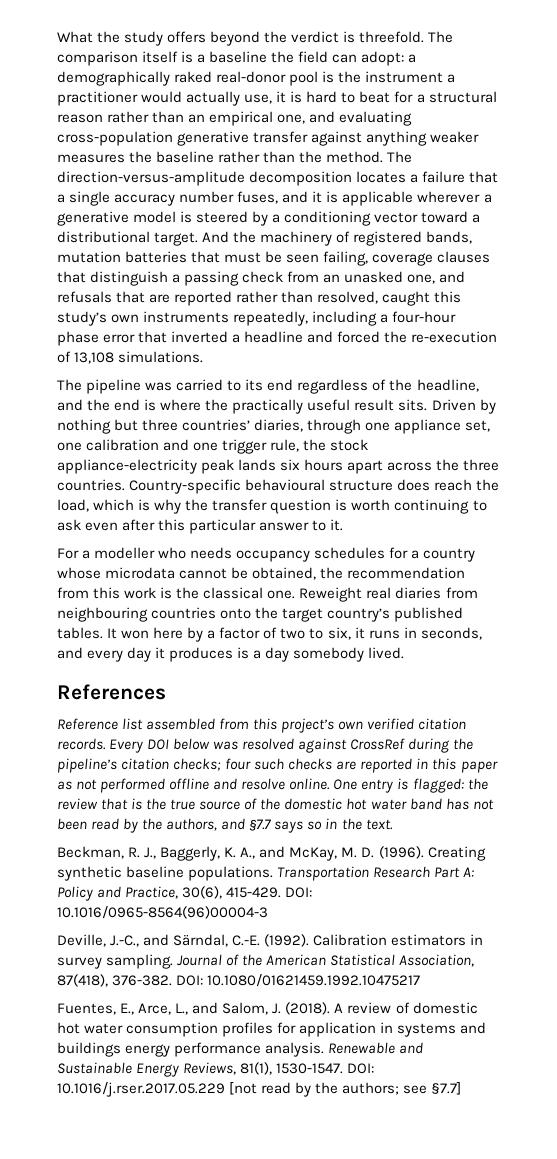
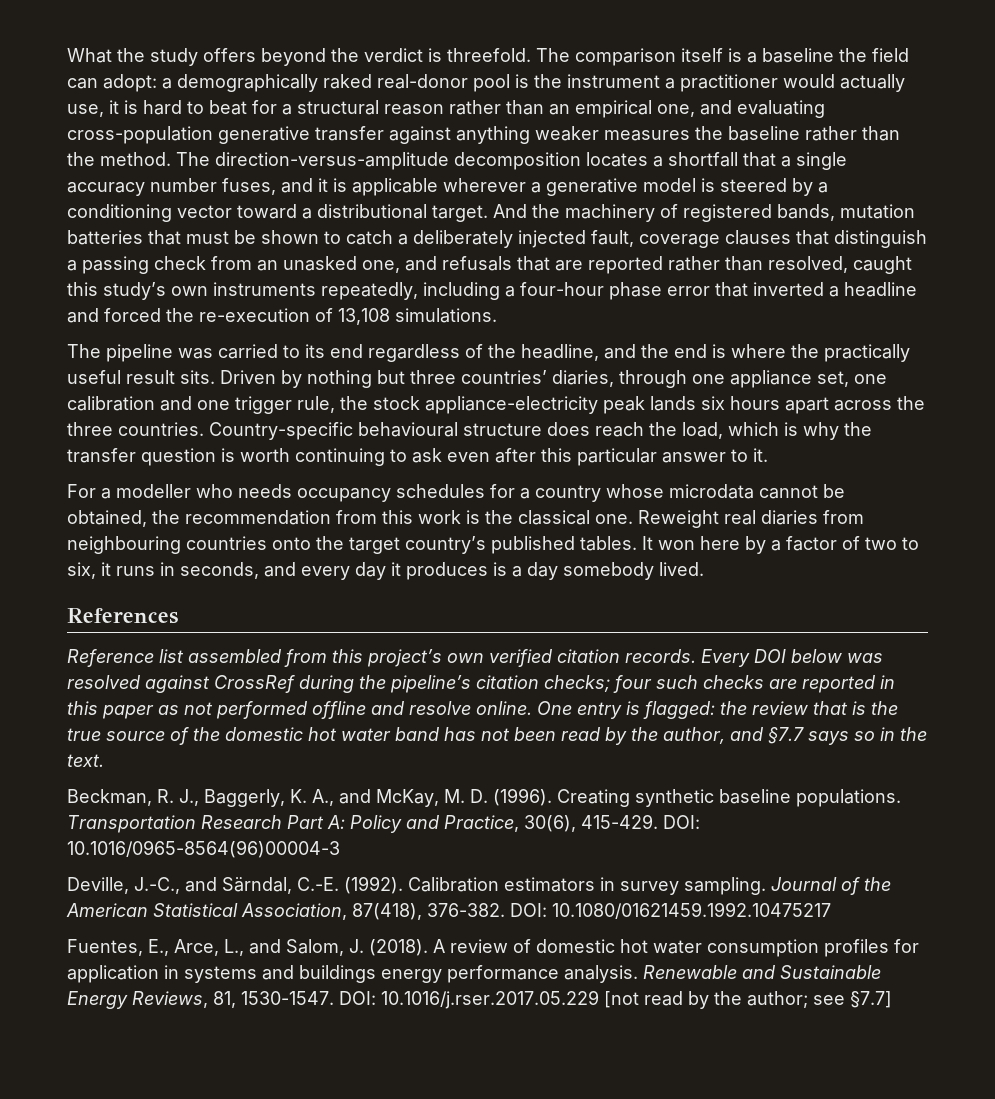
[422,171,466,183] failure -> [668,152,738,167] shortfall
[286,251,369,266] seen failing, -> [261,230,634,248] shown to catch a deliberately injected fault,
[166,818,218,831] authors, -> [663,727,725,744] author,
[240,1062,273,1075] 81(1), -> [213,991,236,1008] 81,
[342,1082,400,1095] authors; -> [747,991,808,1008] author;

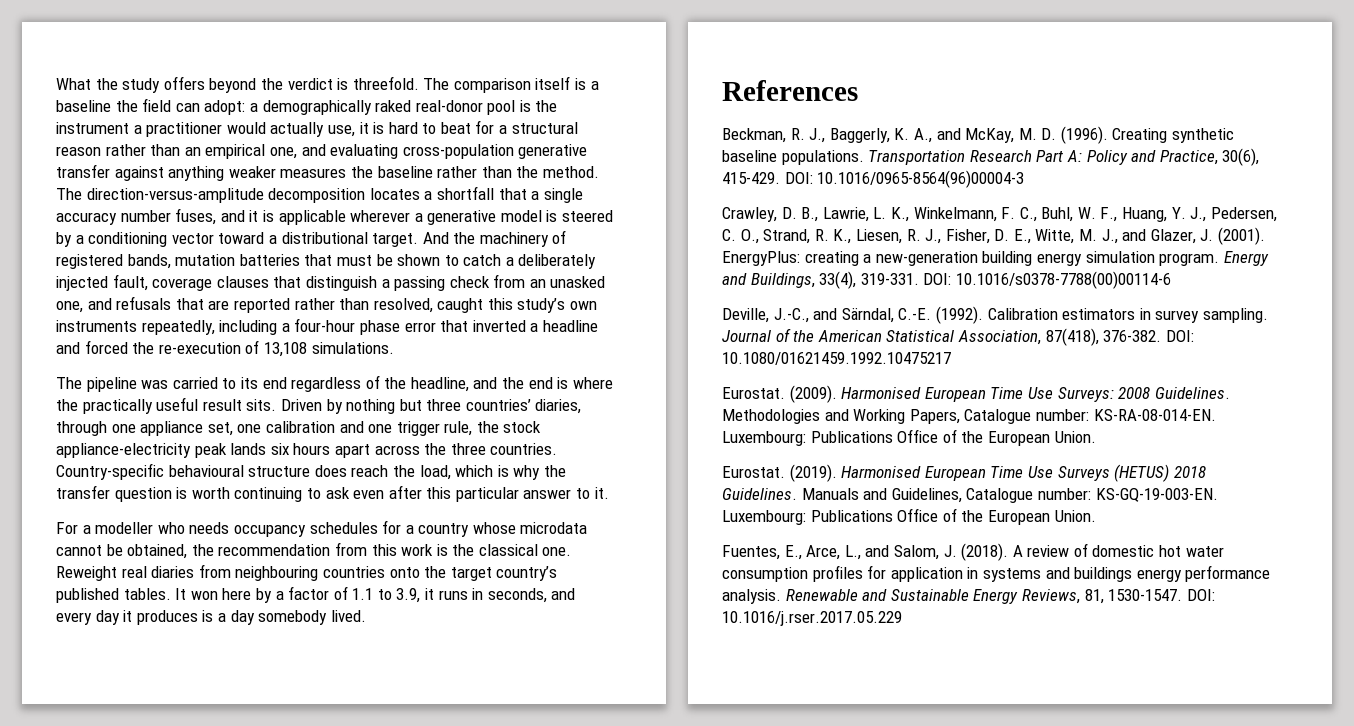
[865,537,919,550] [67,562,96,579] two to six, -> [352,588,421,603] 1.1 to 3.9,
[67,649,883,667] [67,675,895,693] [67,701,898,719] [67,727,927,745] [67,754,104,767] // Reference list assembled from this project’s own verified citation records. Every DOI below was resolved against CrossRef during the pipeline’s citation checks; four such checks are reported in this paper as not performed offline and resolve online. One entry is flagged: the review that is the true source of the domestic hot water band has not been read by the author, and §7.7 says so in the text. -> (858, 90) none
(340, 849) none -> [722,207,1277,222] [722,227,1266,245] [722,251,1269,266] [722,271,1171,289] // Crawley, D. B., Lawrie, L. K., Winkelmann, F. C., Buhl, W. F., Huang, Y. J., Pedersen, C. O., Strand, R. K., Liesen, R. J., Fisher, D. E., Witte, M. J., and Glazer, J. (2001). EnergyPlus: creating a new-generation building energy simulation program. Energy and Buildings, 33(4), 319-331. DOI: 10.1016/s0378-7788(00)00114-6
(831, 910) none -> [722,385,1230,403] [722,409,1216,424] [722,429,1096,446] [722,464,1206,482] [722,488,1218,503] [722,508,1096,525] // Eurostat. (2009). Harmonised European Time Use Surveys: 2008 Guidelines. Methodologies and Working Papers, Catalogue number: KS-RA-08-014-EN. Luxembourg: Publications Office of the European Union. // Eurostat. (2019). Harmonised European Time Use Surveys (HETUS) 2018 Guidelines. Manuals and Guidelines, Catalogue number: KS-GQ-19-003-EN. Luxembourg: Publications Office of the European Union.
[604,991,892,1009] [not read by the author; see §7.7] -> (902, 618) none

